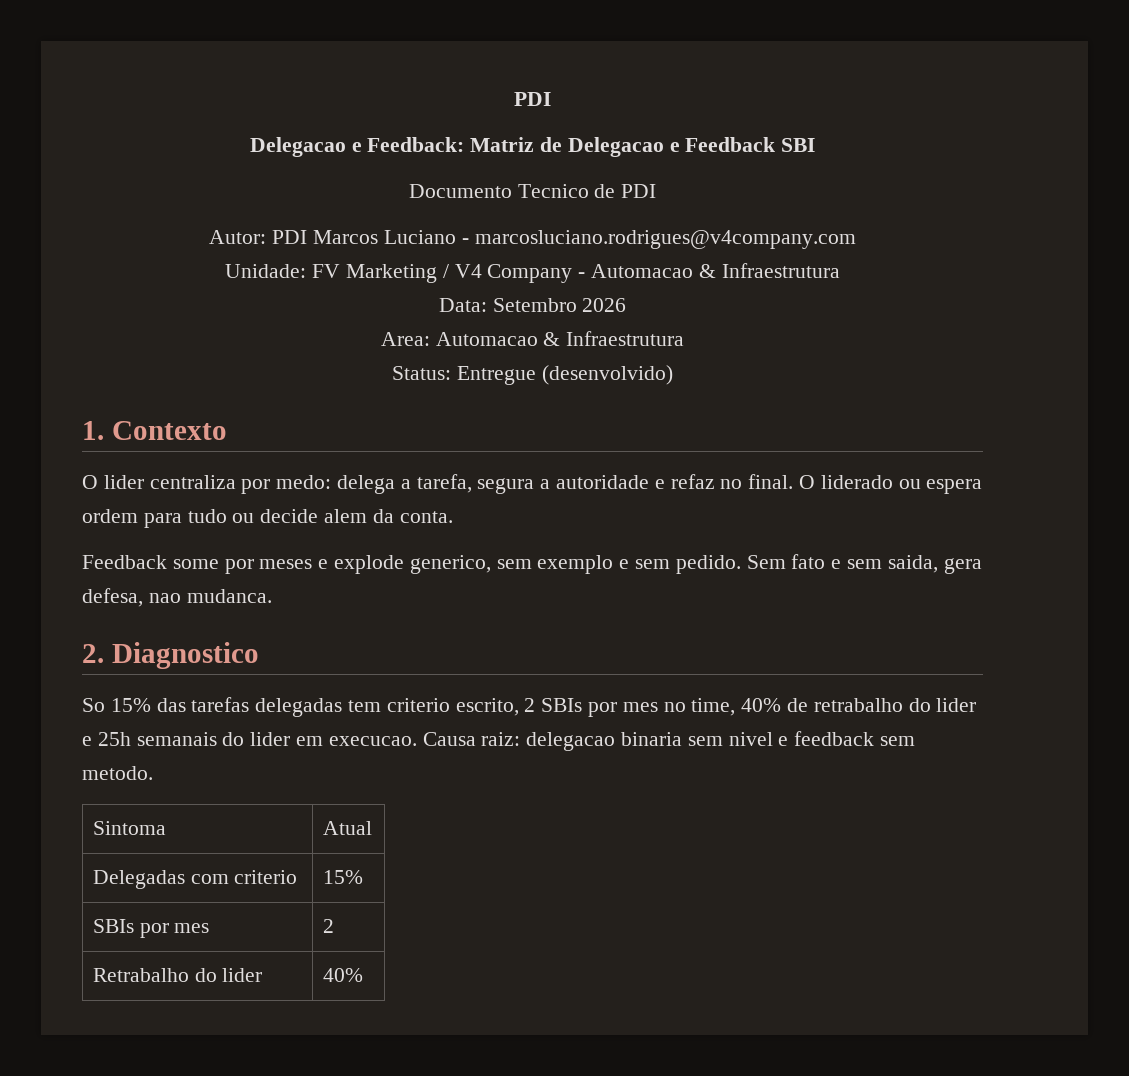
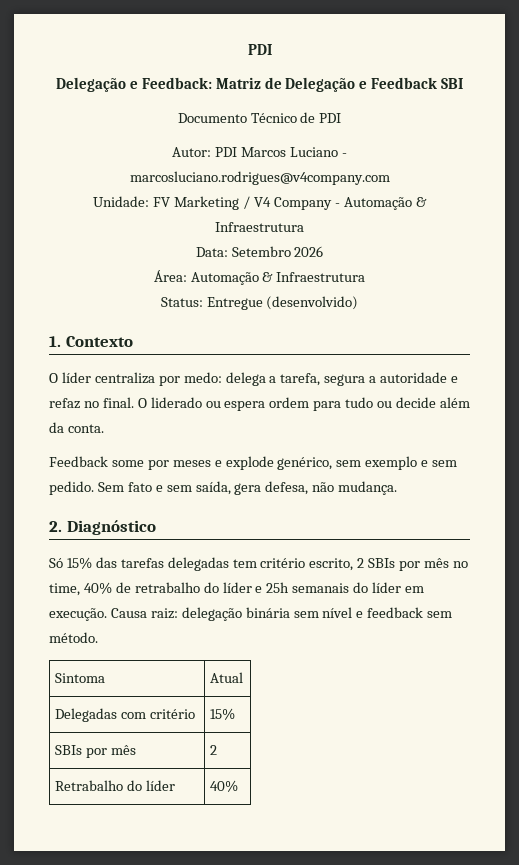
[514,92,551,106] [249,137,346,157] PDI // Delegacao -> [247,44,272,55] [55,77,126,92] PDI // Delegação
[567,137,664,157] Delegacao -> [285,77,356,92] Delegação
[517,184,589,198] Tecnico -> [250,113,297,123] Técnico
[591,264,694,278] Automacao -> [343,197,412,210] Automação
[380,332,538,346] Area: Automacao -> [153,270,259,285] Área: Automação
[103,475,144,489] lider -> [61,372,91,383] líder
[324,509,368,523] alem -> [439,397,470,408] além
[409,555,491,574] generico, -> [277,457,333,470] genérico,
[887,555,938,573] saida, -> [195,481,231,495] saída,
[148,589,272,603] nao mudanca. -> [312,481,398,495] não mudança.
[111,642,259,669] [82,698,105,712] Diagnostico // So -> [66,520,156,535] [49,558,63,568] Diagnóstico // Só
[386,698,450,712] criterio -> [260,558,306,568] critério
[622,702,658,712] mes -> [424,558,450,568] mês
[936,698,977,712] lider -> [222,582,252,593] líder
[250,732,773,751] lider em execucao. Causa raiz: delegacao binaria sem nivel -> [372,582,425,593] [49,607,353,621] líder em execução. Causa raiz: delegação binária sem nível
[82,766,153,780] metodo. -> [49,632,98,643] método.
[234,870,298,884] criterio -> [149,709,195,719] critério
[174,923,210,933] mes -> [110,745,136,755] mês
[222,968,263,982] lider -> [145,780,175,791] líder

